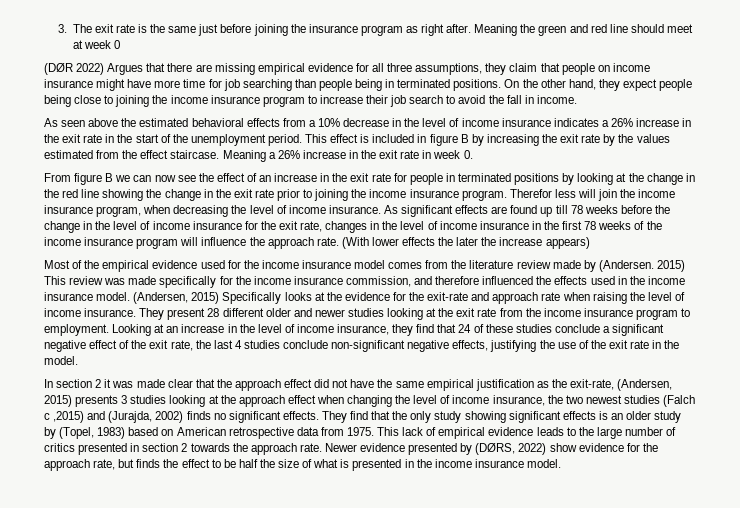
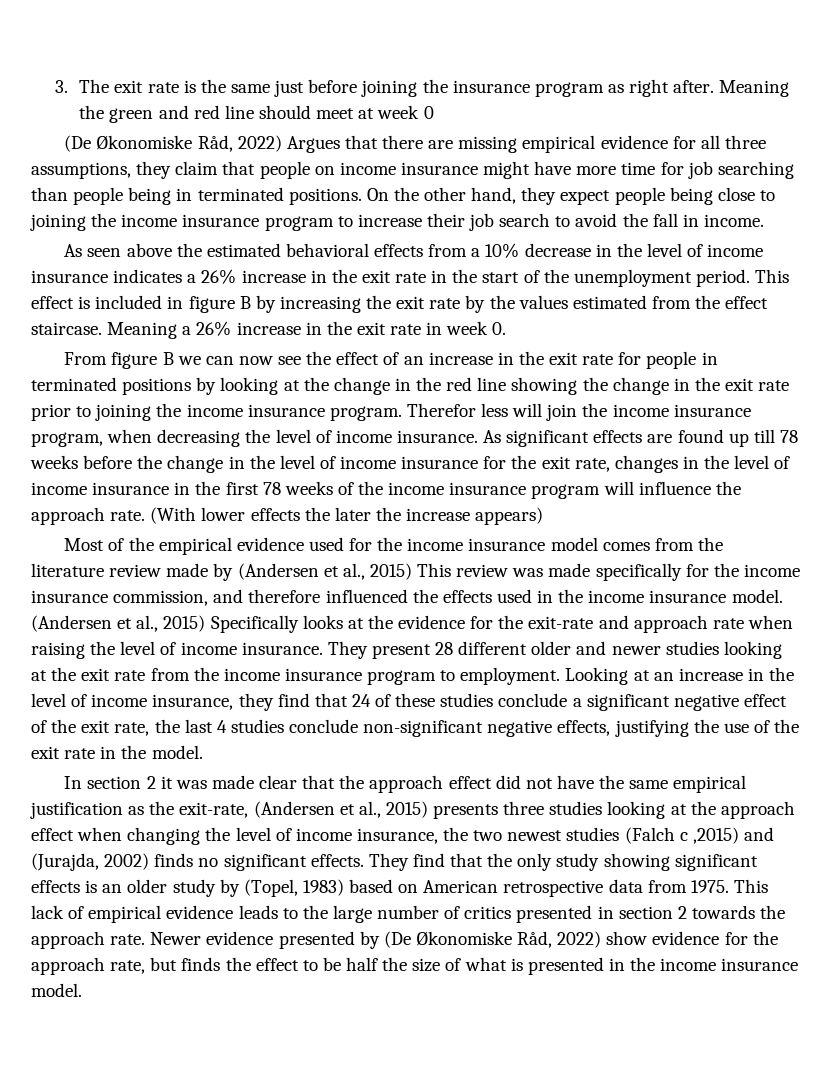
[44,63,73,75] (DØR -> [64,135,233,152] (De Økonomiske Råd,
[598,260,654,272] (Andersen. -> [237,563,365,580] (Andersen et al.,
[133,292,189,304] (Andersen, -> [31,615,159,632] (Andersen et al.,
[617,379,673,391] (Andersen, -> [253,801,381,818] (Andersen et al.,
[121,395,128,404] 3 -> [503,801,545,815] three
[475,443,516,455] (DØRS, -> [383,931,553,948] (De Økonomiske Råd,

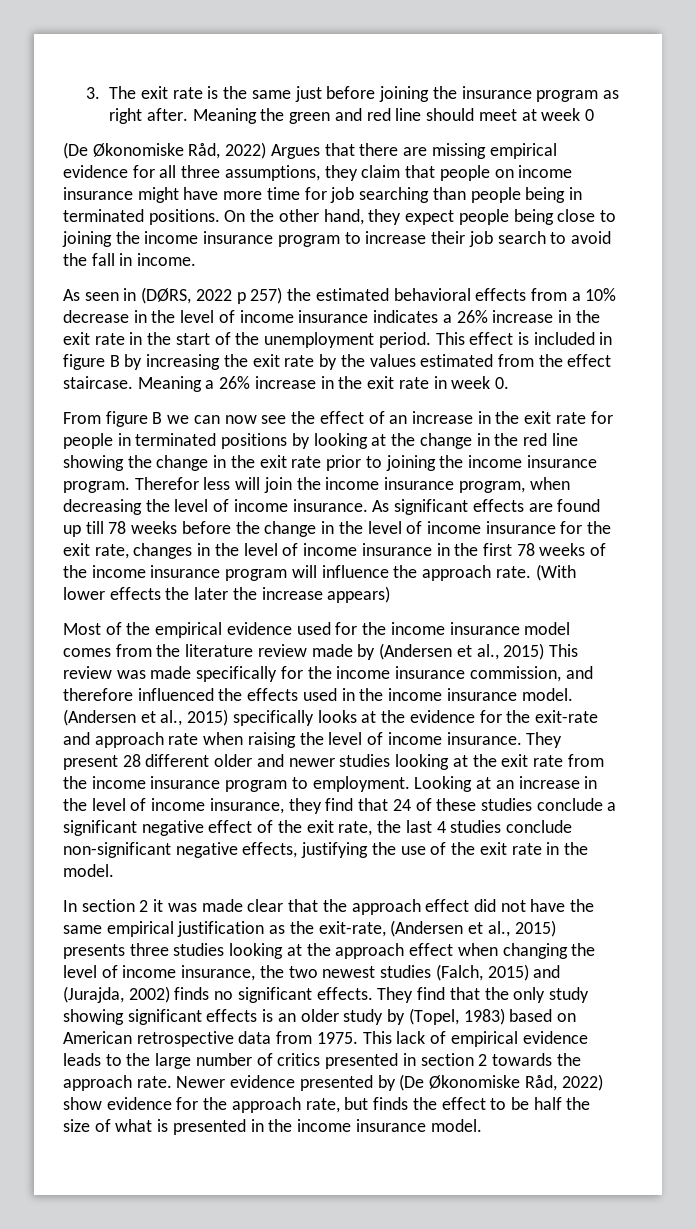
[126,243,172,257] above -> [123,287,283,304] in (DØRS, 2022 p 257)
[210,615,299,633] Specifically -> [232,710,314,726] specifically
[624,827,739,844] (Falch c ,2015) -> [435,964,529,981] (Falch, 2015)

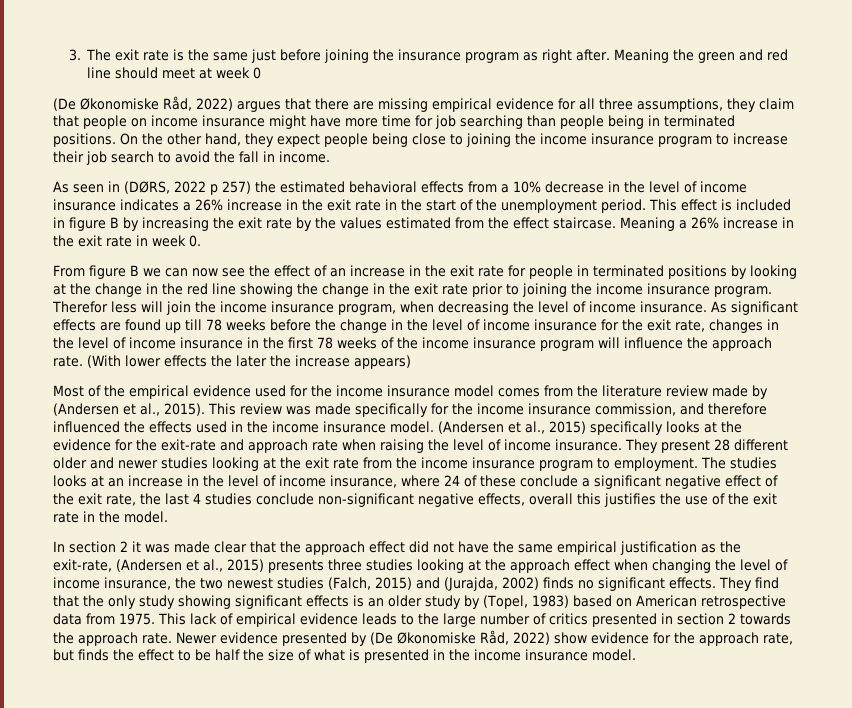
[270,144,320,159] Argues -> [237,101,281,112] argues
[503,643,545,660] 2015) -> [164,403,205,416] 2015).
[414,776,473,792] Looking -> [701,457,777,469] [53,475,87,487] The studies looks
[288,798,389,814] they find that -> [401,475,440,487] where
[480,798,532,811] studies -> (516, 481) none
[301,842,369,858] justifying -> [529,493,656,507] overall this justifies

